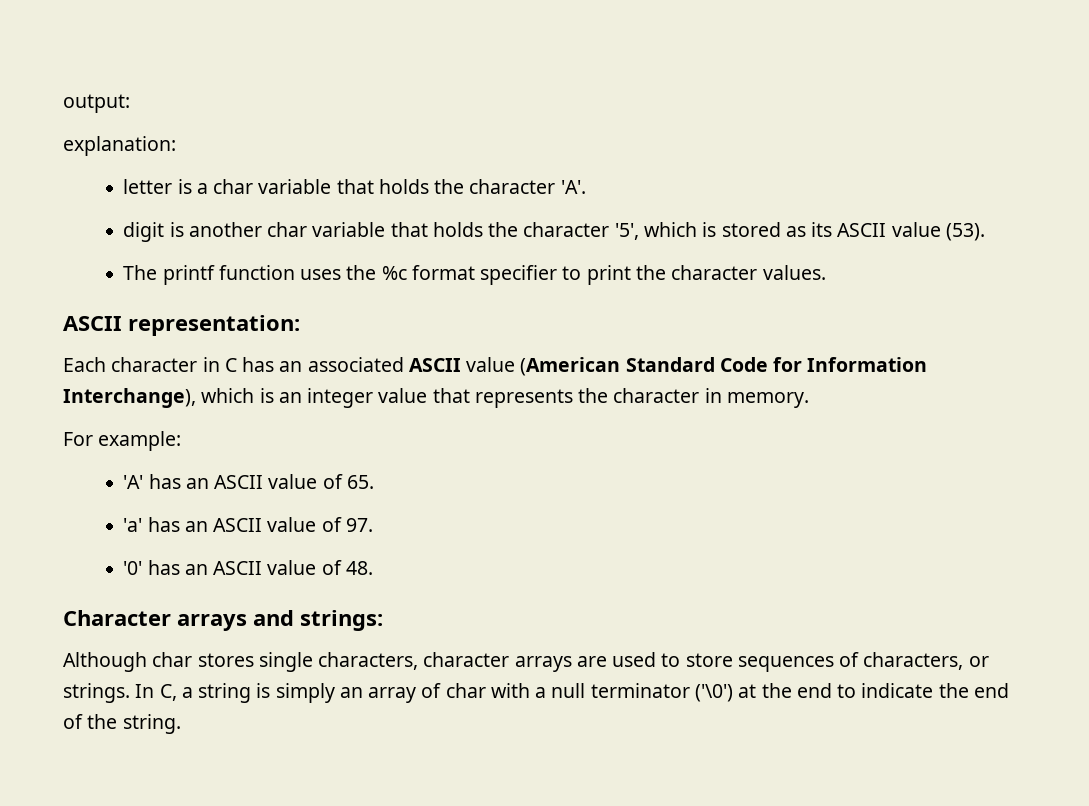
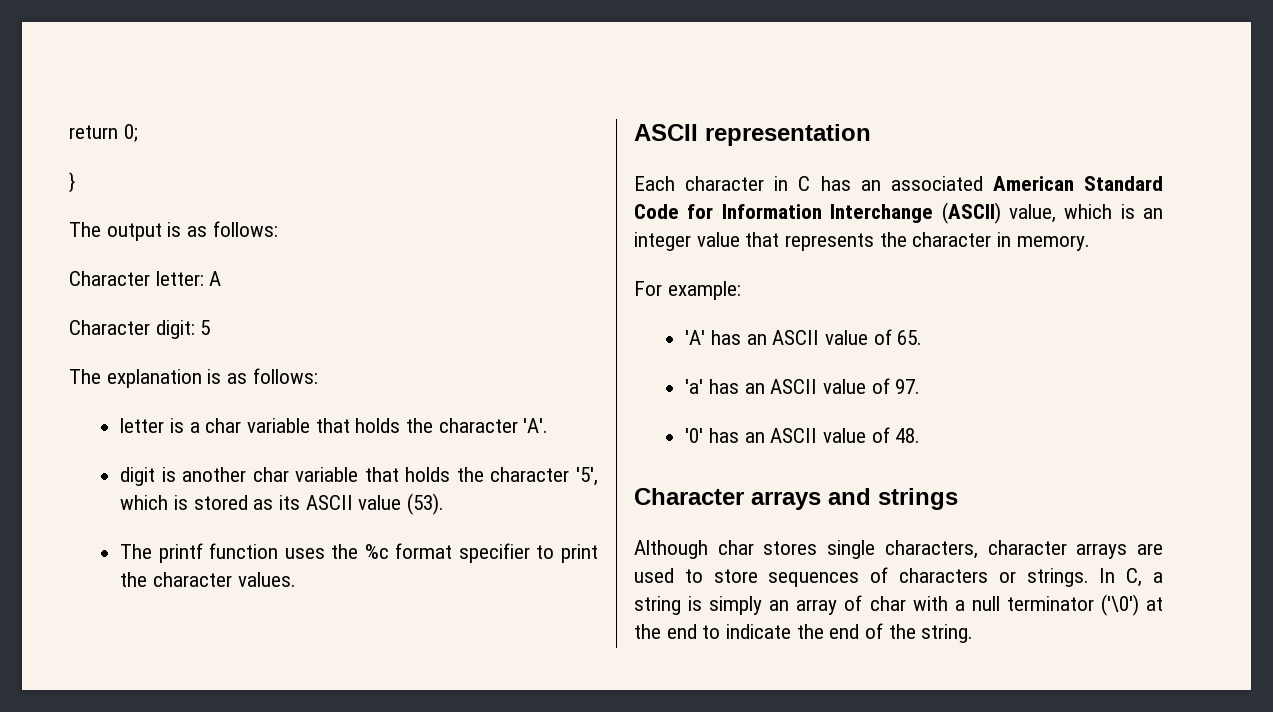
[63,94,130,113] [63,136,176,156] output: // explanation: -> [69,124,138,142] [69,172,75,193] [69,221,278,241] [69,271,222,286] [69,320,211,339] [69,368,318,388] return 0; // } // The output is as follows: // Character letter: A // Character digit: 5 // The explanation is as follows:
[128,315,300,336] representation: -> [705,124,871,146] representation
[408,357,621,376] ASCII value (American -> [992,176,1074,191] American
[63,388,196,408] Interchange), -> [830,202,1056,224] Interchange (ASCII) value,
[300,610,383,631] strings: -> [878,488,958,510] strings
[863,652,964,670] characters, -> [899,568,988,583] characters

